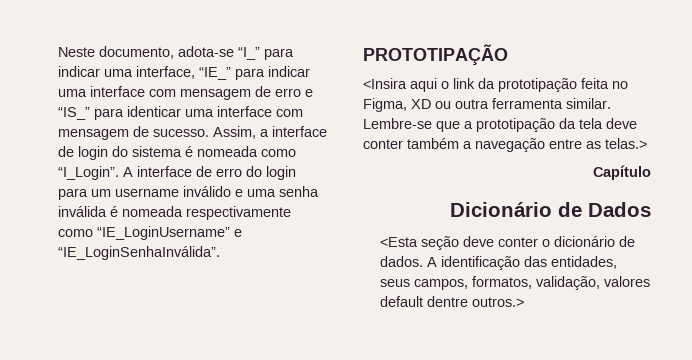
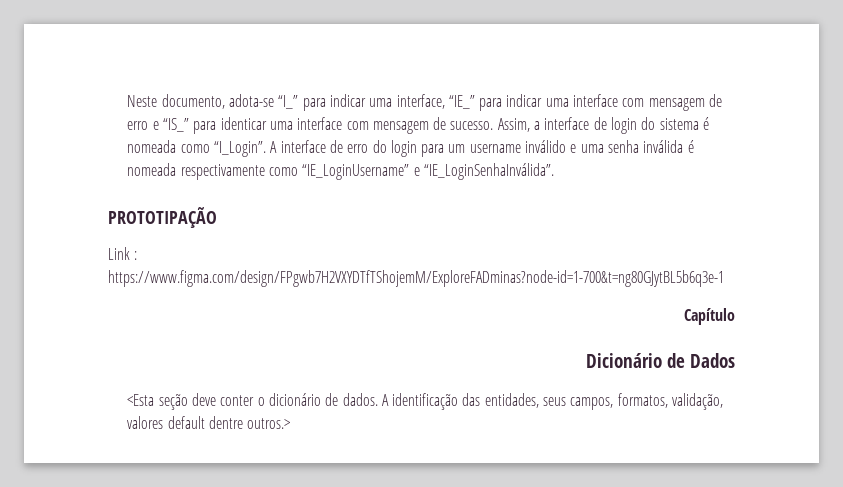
[363,78,628,92] [363,98,611,112] [363,118,637,132] [363,138,647,152] <Insira aqui o link da prototipação feita no Figma, XD ou outra ferramenta similar. Lembre-se que a prototipação da tela deve conter também a navegação entre as telas.> -> [108,247,138,260] [108,270,724,287] Link : https://www.figma.com/design/FPgwb7H2VXYDTfTShojemM/ExploreFADminas?node-id=1-700&t=ng80GJytBL5b6q3e-1

